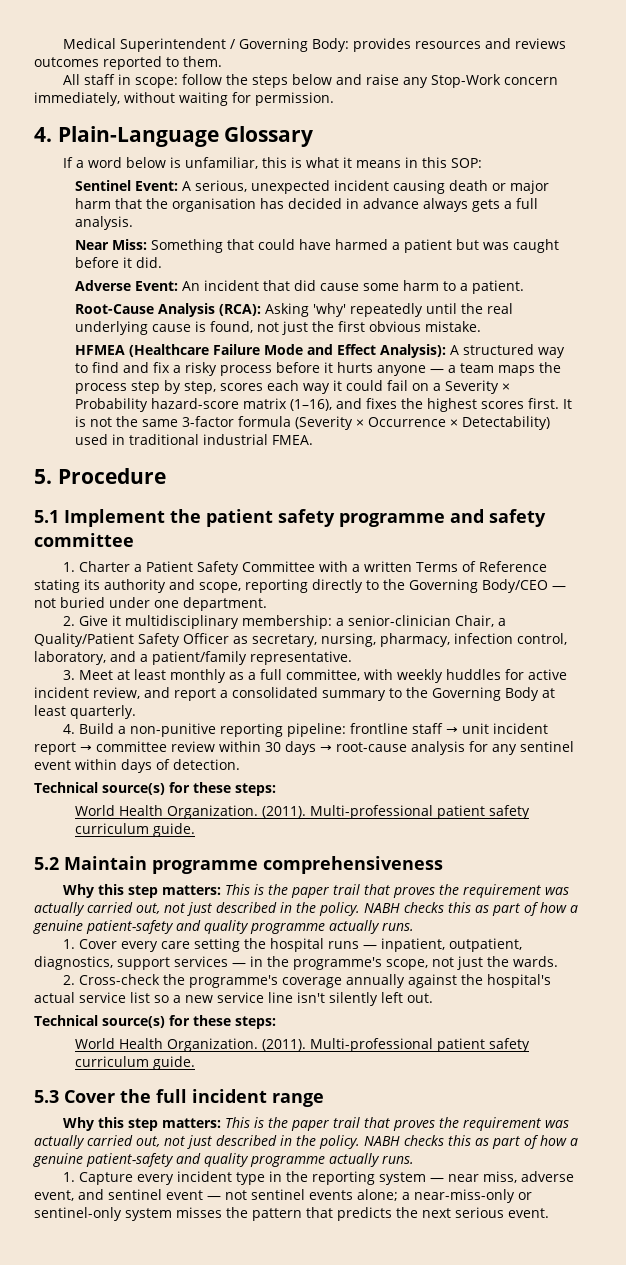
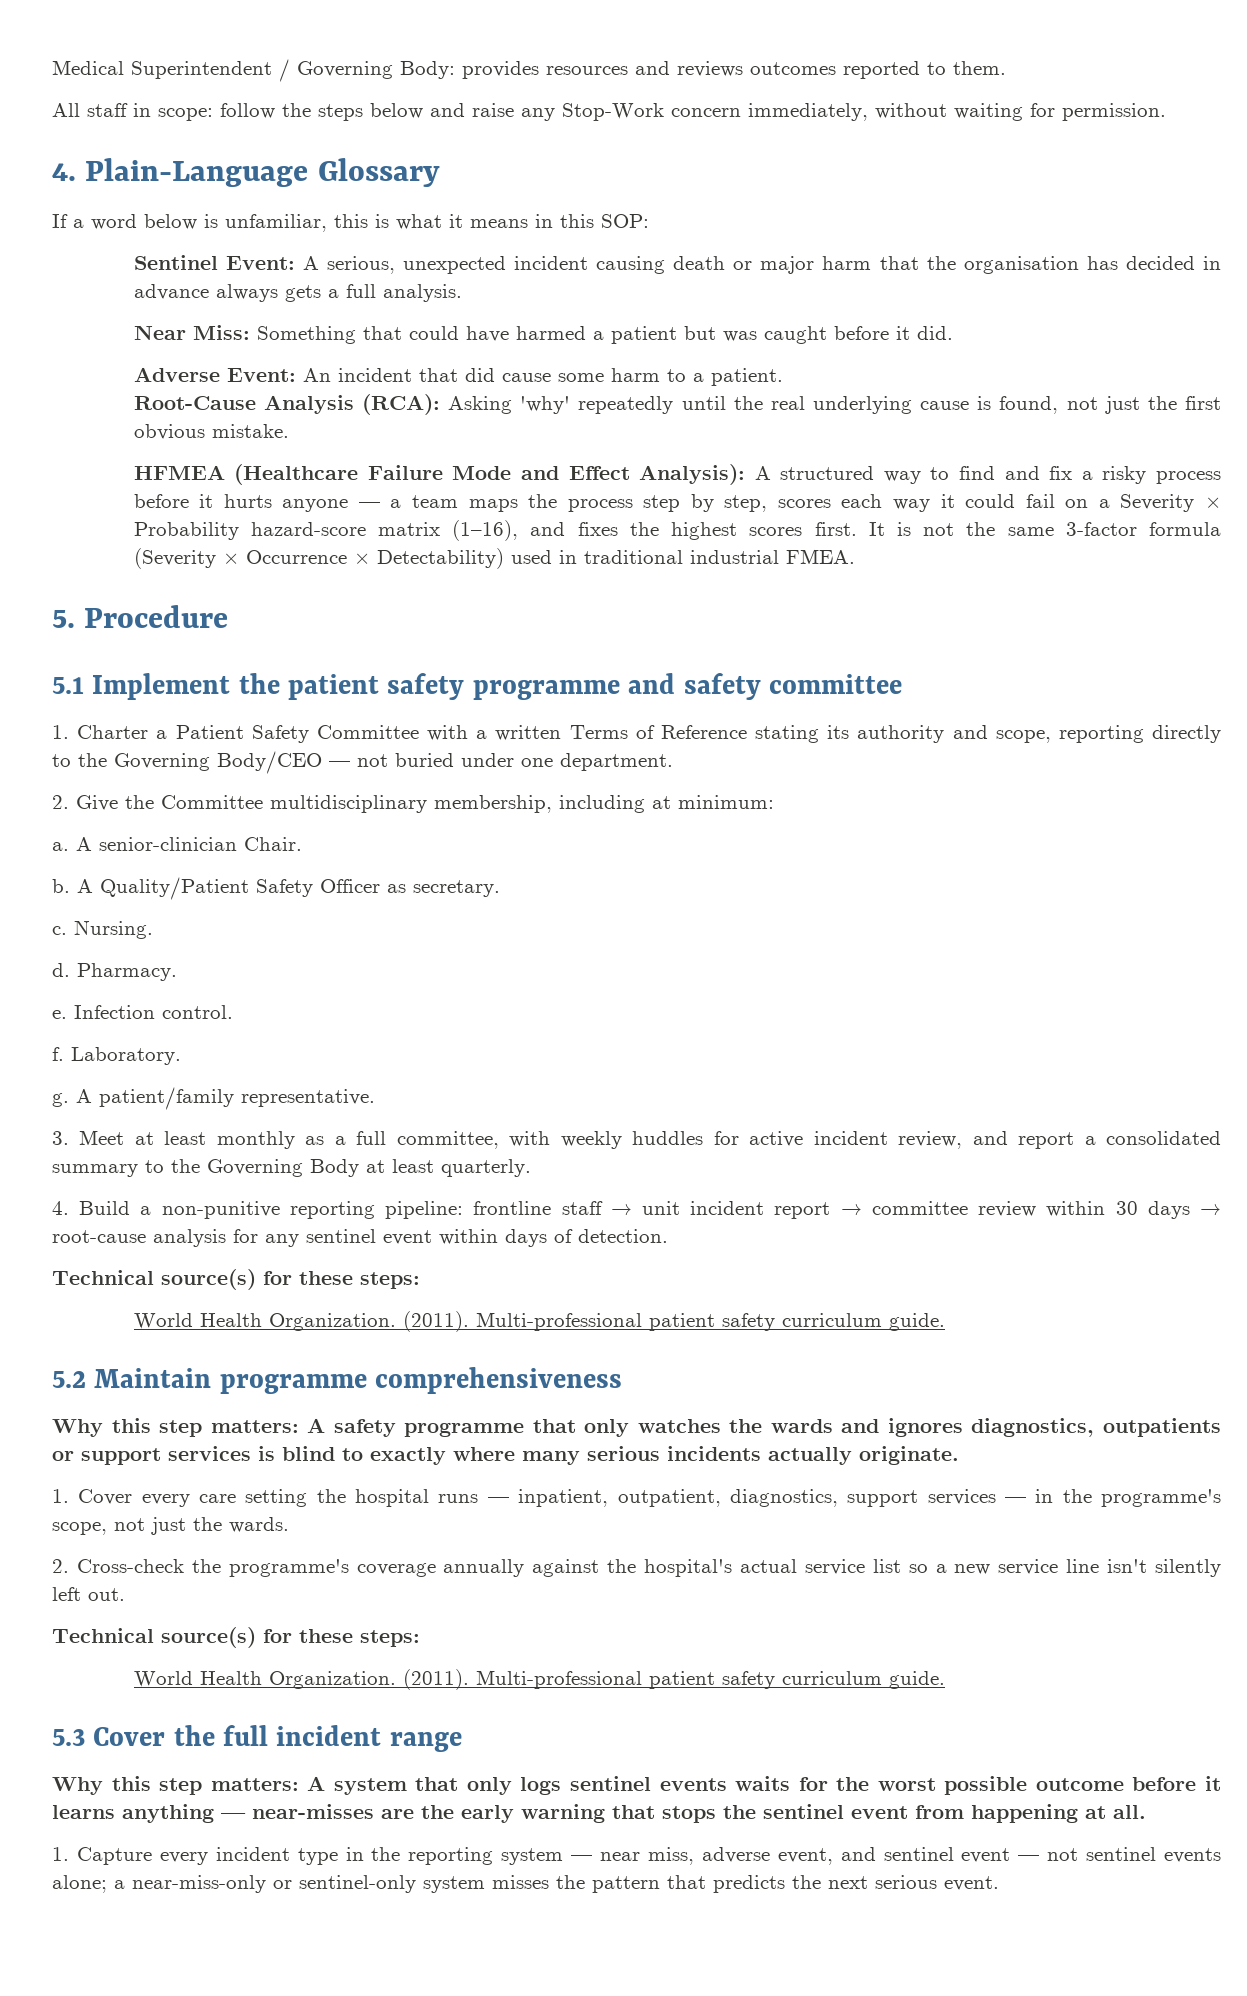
[112,615,507,629] [34,633,567,647] [34,651,148,665] it multidisciplinary membership: a senior-clinician Chair, a Quality/Patient Safety Officer as secretary, nursing, pharmacy, infection control, laboratory, and a -> [125,795,774,813] [52,837,302,851] [52,877,500,900] [52,920,153,939] [52,963,177,981] [52,1005,233,1019] [52,1047,181,1065] [52,1089,92,1107] the Committee multidisciplinary membership, including at minimum: // a. A senior-clinician Chair. // b. A Quality/Patient Safety Officer as secretary. // c. Nursing. // d. Pharmacy. // e. Infection control. // f. Laboratory. // g. A
[225,884,570,898] [34,902,578,916] [33,920,414,934] This is the paper trail that proves the requirement was actually carried out, not just described in the policy. NABH checks this as part of how a genuine patient-safety and quality programme actually runs. -> [307,1418,1221,1437] [52,1446,959,1465] A safety programme that only watches the wards and ignores diagnostics, outpatients or support services is blind to exactly where many serious incidents actually originate.
[225,1117,570,1131] [34,1135,578,1149] [33,1153,414,1167] This is the paper trail that proves the requirement was actually carried out, not just described in the policy. NABH checks this as part of how a genuine patient-safety and quality programme actually runs. -> [307,1776,1221,1795] [52,1804,1146,1823] A system that only logs sentinel events waits for the worst possible outcome before it learns anything — near-misses are the early warning that stops the sentinel event from happening at all.

